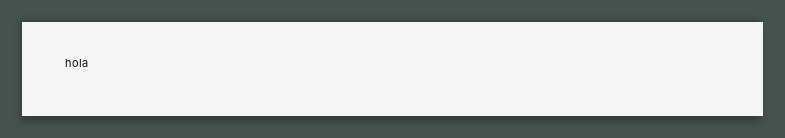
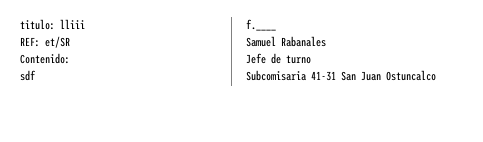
[65,59,88,67] hola -> [20,19,85,30] [20,36,70,48] [20,53,70,64] [20,70,36,81] [246,19,276,31] [246,36,326,47] [246,53,311,64] [246,70,436,81] titulo: lliii // REF: et/SR // Contenido: // sdf // f.____ // Samuel Rabanales // Jefe de turno // Subcomisaria 41-31 San Juan Ostuncalco

